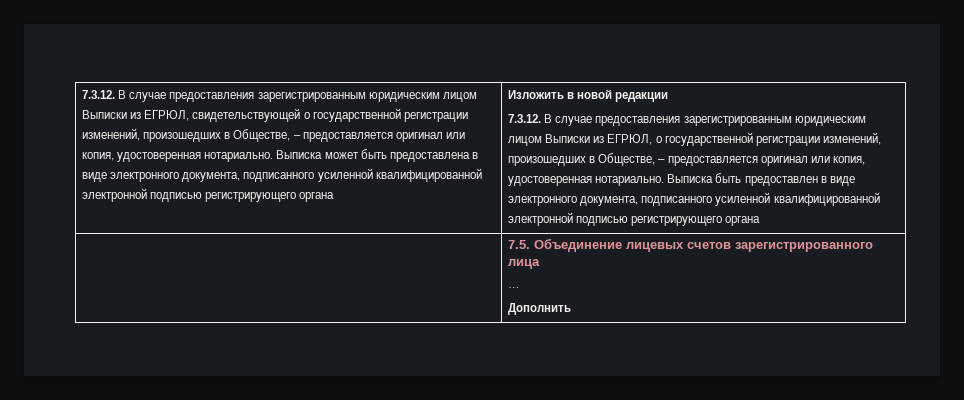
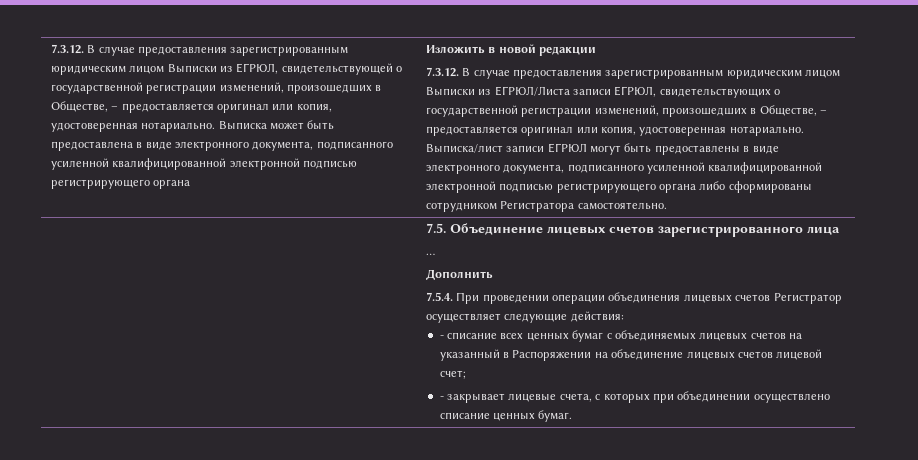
[607,134,653,145] ЕГРЮЛ, -> [494,86,771,98] ЕГРЮЛ/Листа записи ЕГРЮЛ, свидетельствующих
[667,173,818,186] Выписка быть предоставлен -> [425,143,740,155] Выписка/лист записи ЕГРЮЛ могут быть предоставлены
(761, 221) none -> [699,181,812,193] [425,201,667,212] либо сформированы сотрудником Регистратора самостоятельно.
(572, 309) none -> [425,292,842,304] [425,311,624,323] [439,330,803,342] [439,349,823,361] [439,370,466,379] [439,391,830,403] [439,410,573,422] // 7.5.4. При проведении операции объединения лицевых счетов Регистратор осуществляет следующие действия: // - списание всех ценных бумаг с объединяемых лицевых счетов на указанный в Распоряжении на объединение лицевых счетов лицевой счет; // - закрывает лицевые счета, с которых при объединении осуществлено списание ценных бумаг.

